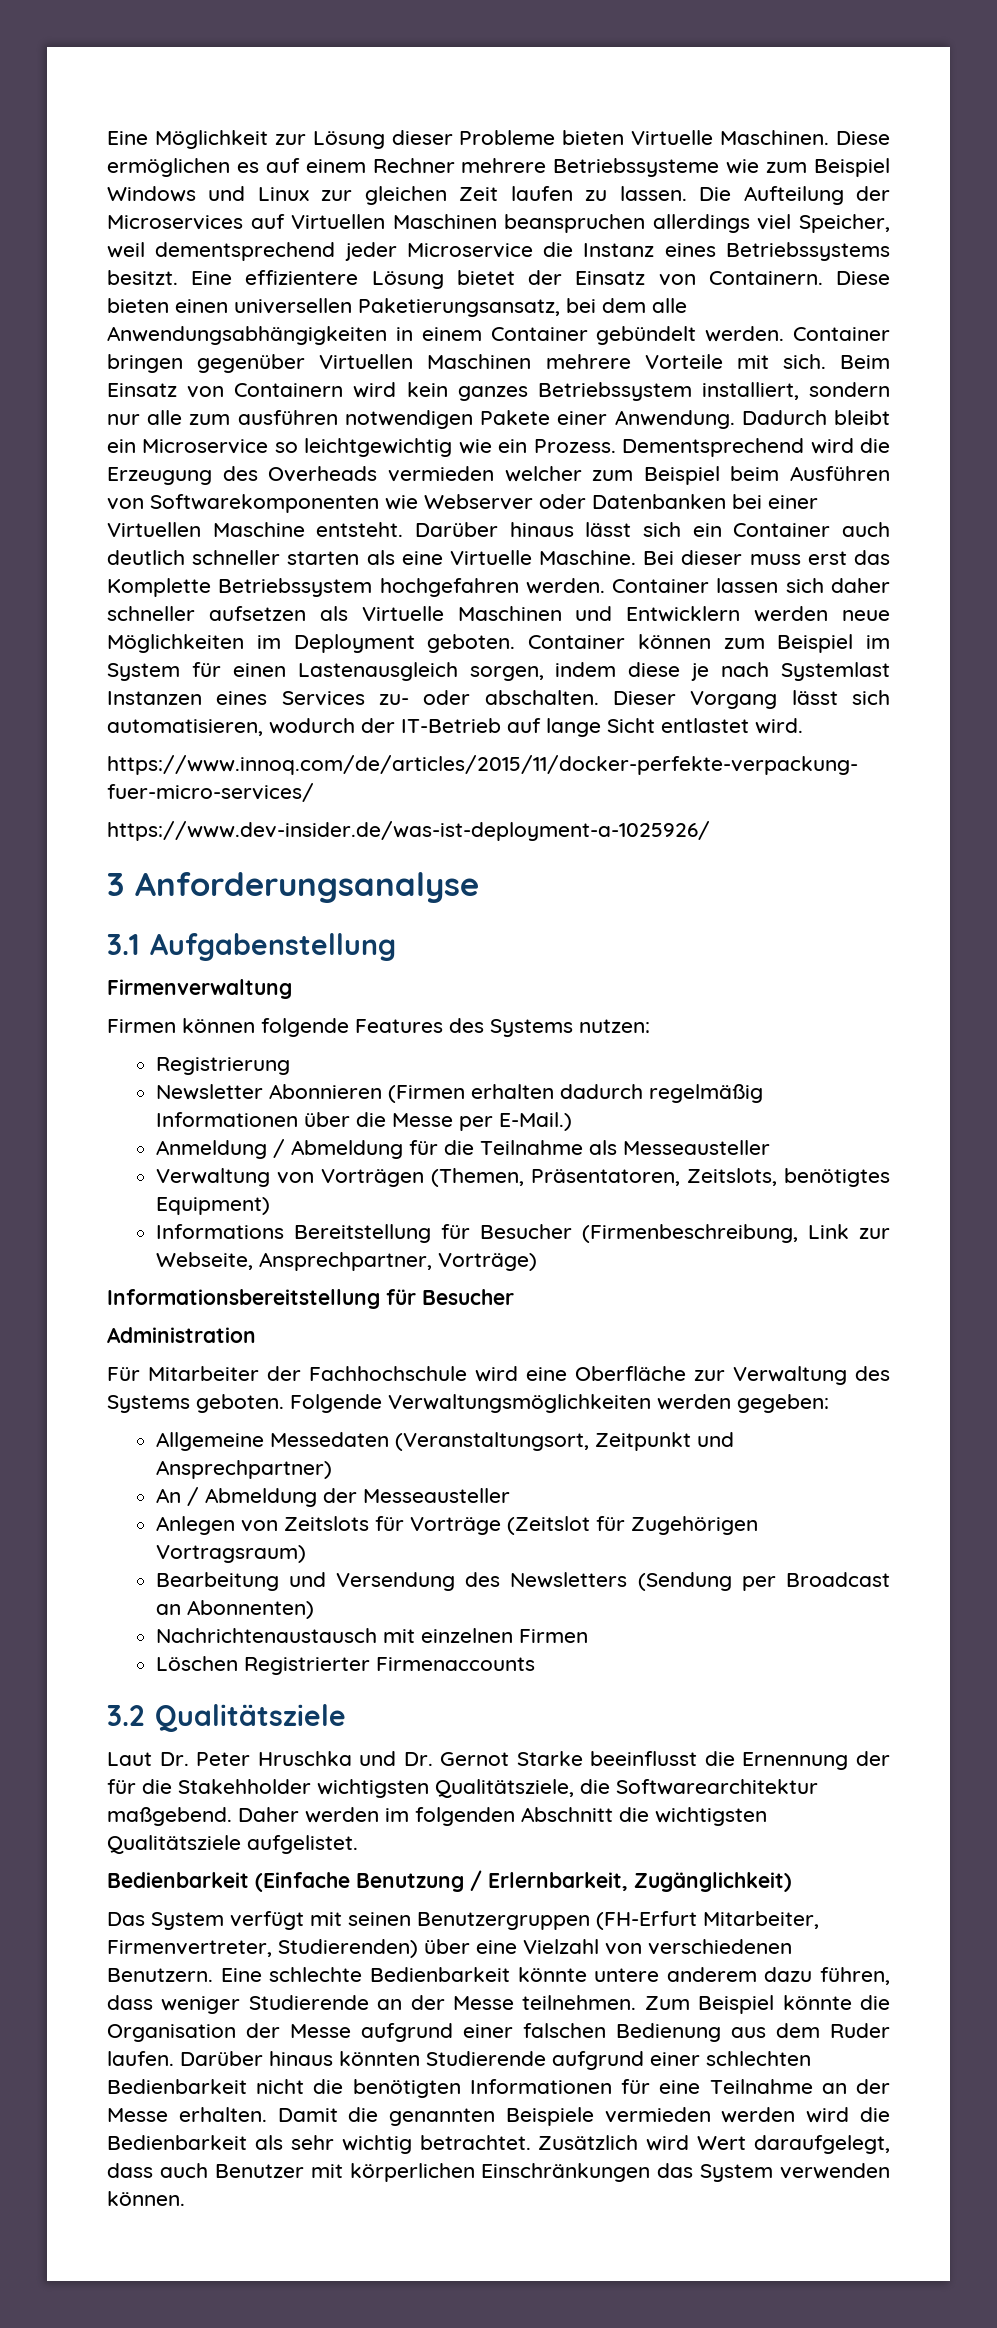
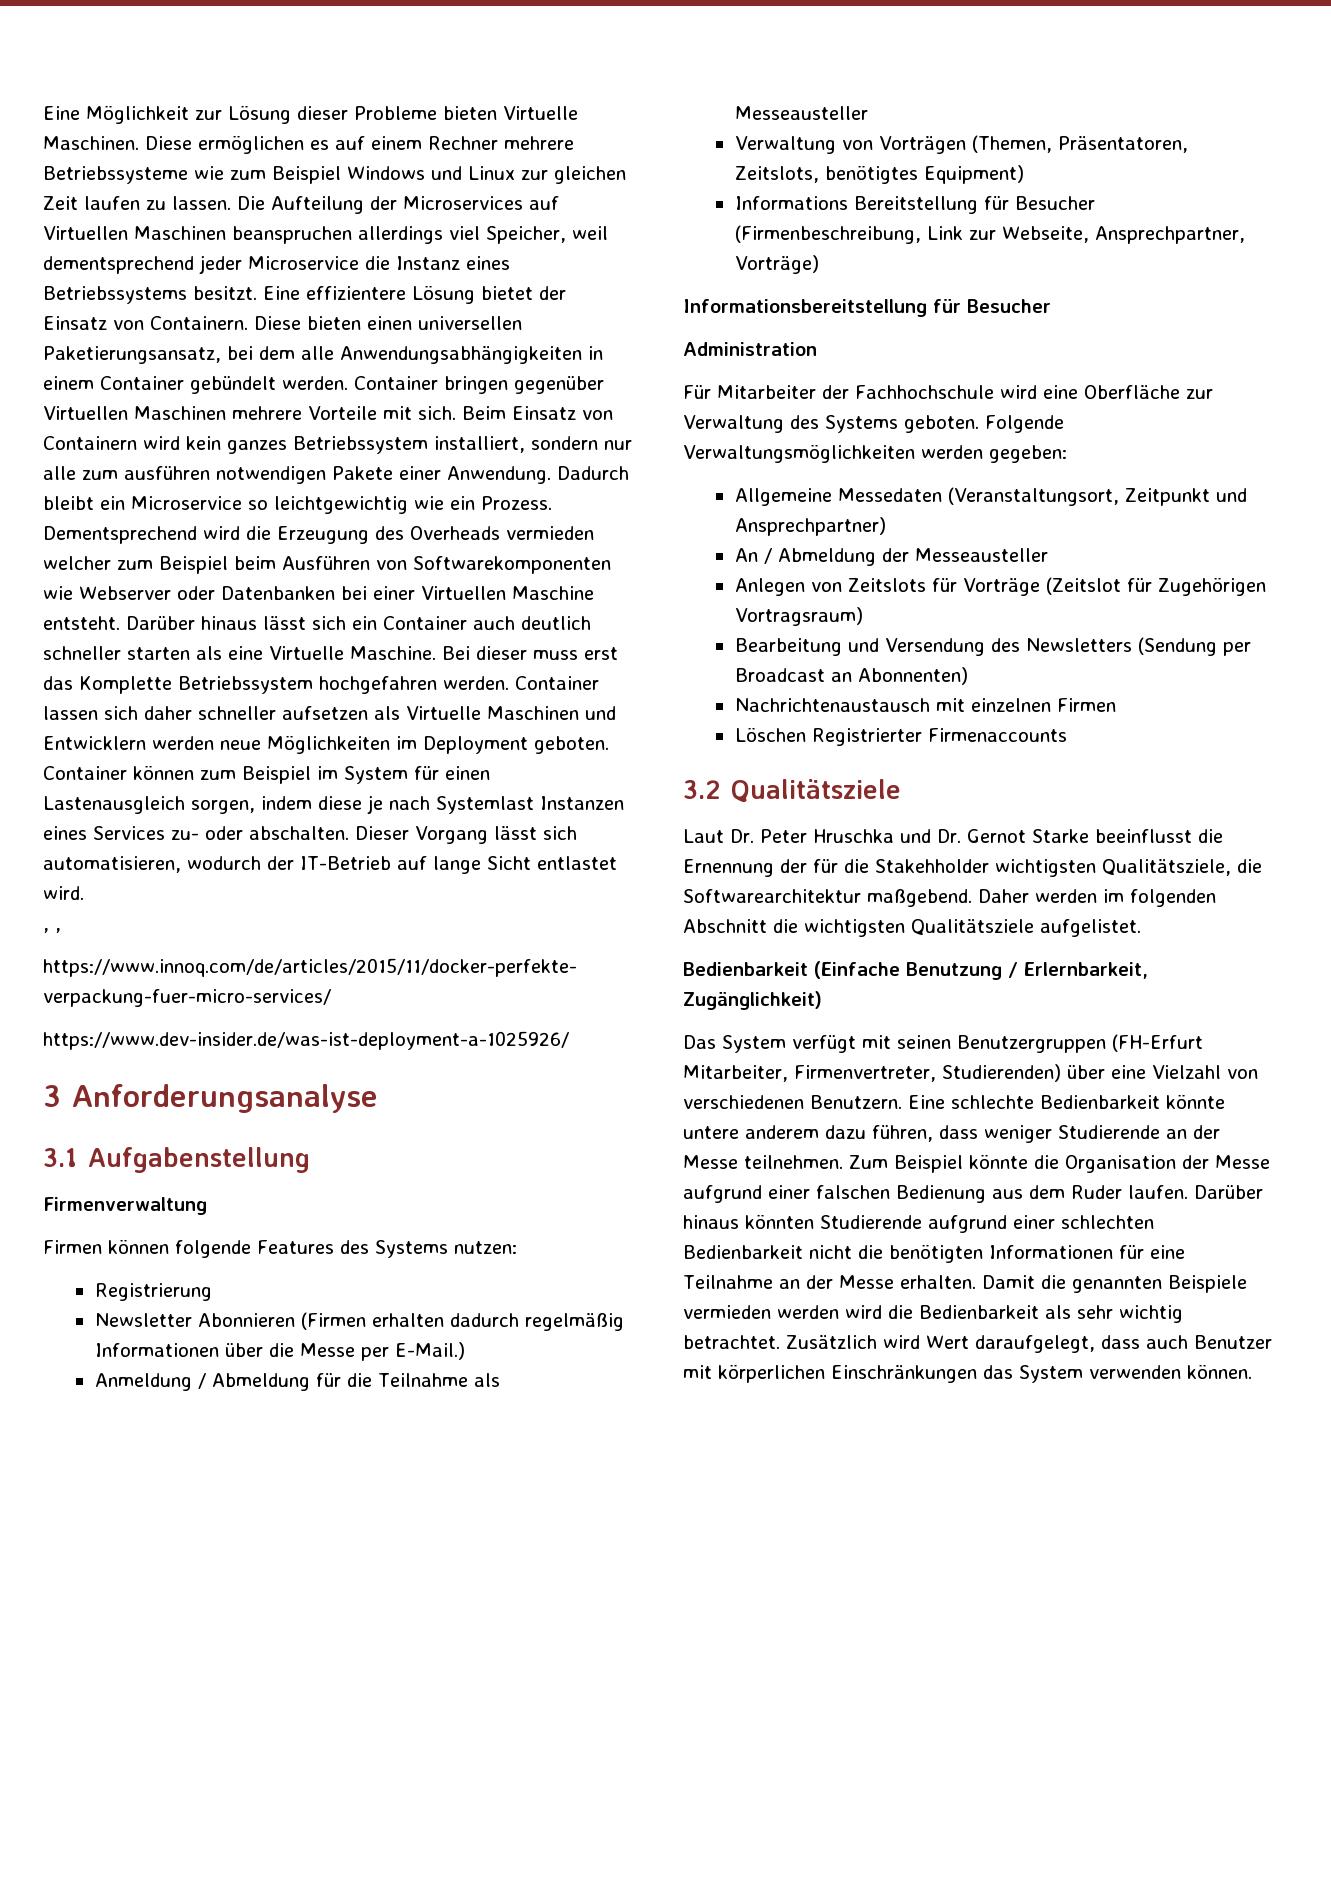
(803, 726) none -> [43,928,61,933] // , ,

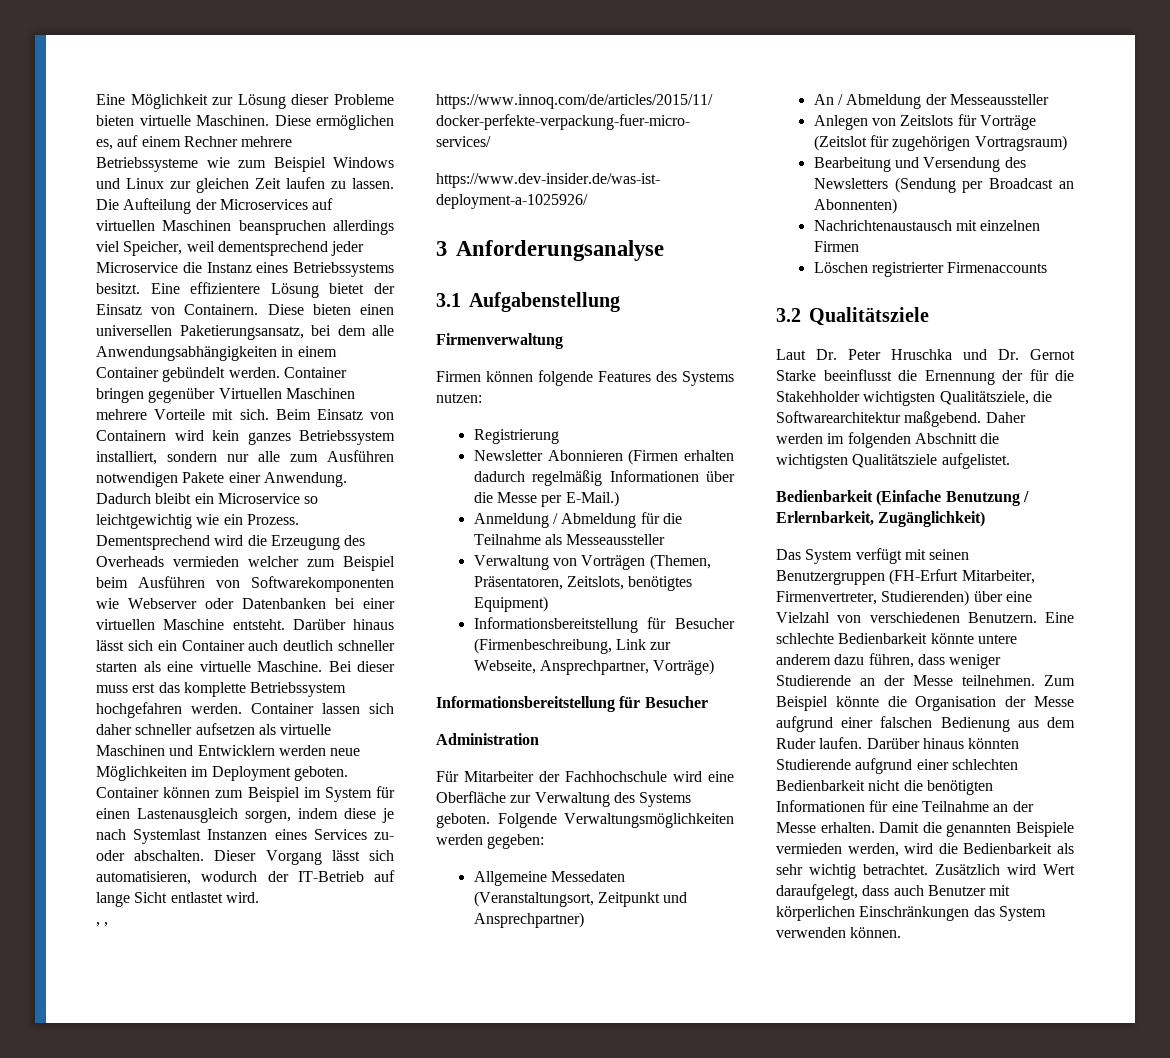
[503,106,578,120] Virtuelle -> [139,115,191,126] virtuelle
[310,140,329,150] es -> [96,139,113,150] es,
[43,226,128,240] Virtuellen -> [96,220,155,231] virtuellen
[124,466,210,480] ausführen -> [327,450,394,462] Ausführen
[420,586,506,600] Virtuellen -> [96,619,155,630] virtuellen
[269,646,344,660] Virtuelle -> [199,661,251,672] virtuelle
[79,676,172,694] Komplette -> [183,682,246,697] komplette
[406,706,481,720] Virtuelle -> [280,724,332,735] virtuelle
[734,106,868,120] Messeausteller -> [566,534,666,545] Messeaussteller
[734,196,978,214] Informations Bereitstellung -> [473,617,638,633] Informationsbereitstellung
[914,548,1048,562] Messeausteller -> [950,94,1050,105] Messeaussteller
[1157,577,1266,596] Zugehörigen -> [892,136,971,151] zugehörigen
[811,728,922,746] Registrierter -> [872,262,945,277] registrierter
[777,1305,839,1319] werden -> [847,843,899,857] werden,

